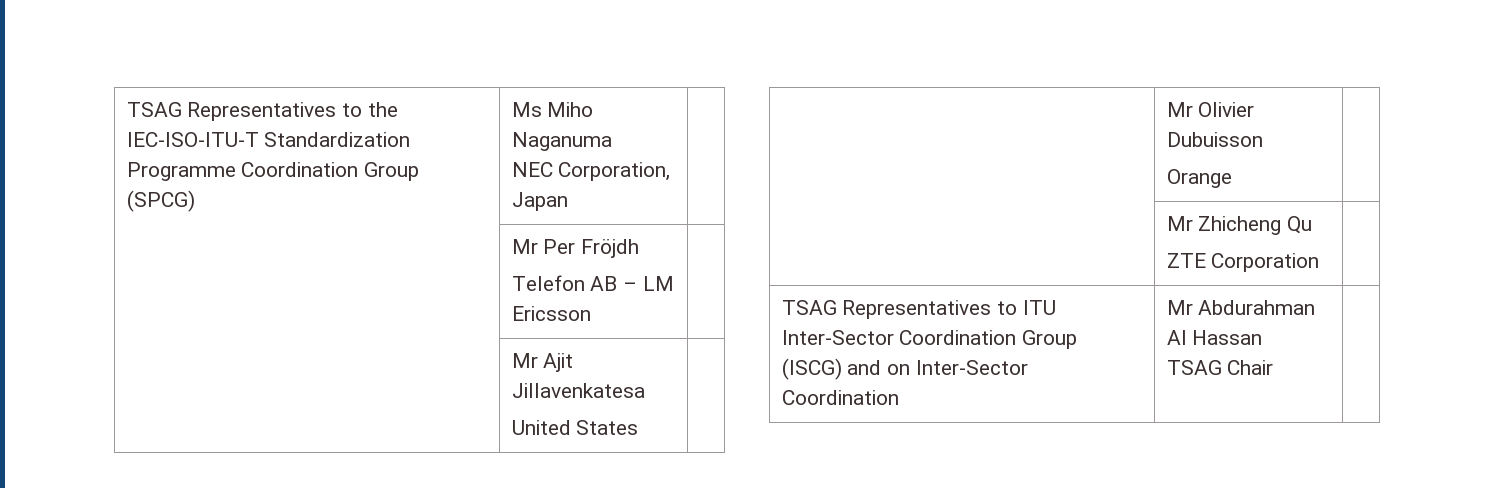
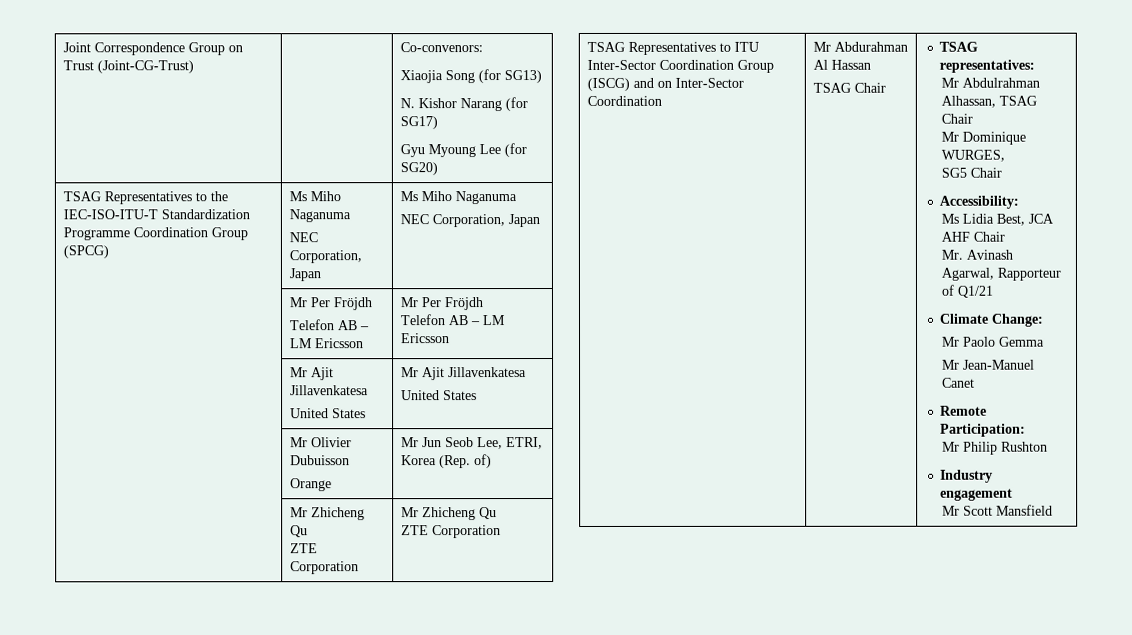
(126, 109) none -> [62,42,243,56] [62,60,194,74] [399,42,483,53] [399,69,542,84] [399,97,528,112] [399,116,438,130] [399,143,527,158] [399,162,438,176] Joint Correspondence Group on Trust (Joint-CG-Trust) | | Co-convenors: // Xiaojia Song (for SG13) // N. Kishor Narang (for SG17) // Gyu Myoung Lee (for SG20) //
(568, 201) none -> [399,191,517,205] [399,214,540,228] Ms Miho Naganuma // NEC Corporation, Japan
(591, 313) none -> [399,297,483,311] [399,314,506,326] [400,333,450,344] Mr Per Fröjdh // Telefon AB – LM Ericsson
(639, 427) none -> [400,367,527,381] [400,390,477,401] Mr Ajit Jillavenkatesa // United States
(1232, 178) none -> [400,437,543,450] [400,454,492,469] Mr Jun Seob Lee, ETRI, Korea (Rep. of)
(1320, 262) none -> [400,507,497,521] [400,525,501,539] Mr Zhicheng Qu // ZTE Corporation
(1274, 367) none -> [939,41,979,52] [939,59,1036,73] [941,77,1041,88] [941,95,1038,108] [941,113,974,124] [941,131,1027,145] [941,149,1006,162] [941,167,1003,178] [939,195,1020,209] [941,213,1055,226] [941,231,1006,242] [941,249,1014,260] [941,267,1062,281] [941,284,994,298] [939,313,1045,327] [942,336,1046,347] [942,359,1036,370] [942,377,976,388] [940,405,988,416] [940,423,1027,437] [942,441,1049,455] [940,469,994,483] [940,488,1014,501] [942,504,1054,516] TSAG representatives: // Mr Abdulrahman Alhassan, TSAG Chair // Mr Dominique WURGES, // SG5 Chair // Accessibility: // Ms Lidia Best, JCA AHF Chair // Mr. Avinash Agarwal, Rapporteur of Q1/21 // Climate Change: // Mr Paolo Gemma // Mr Jean-Manuel Canet // Remote Participation: // Mr Philip Rushton // Industry engagement // Mr Scott Mansfield

